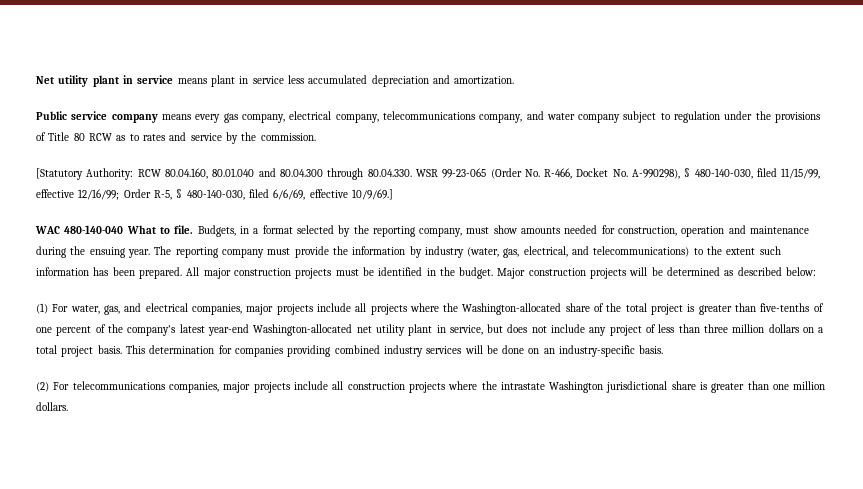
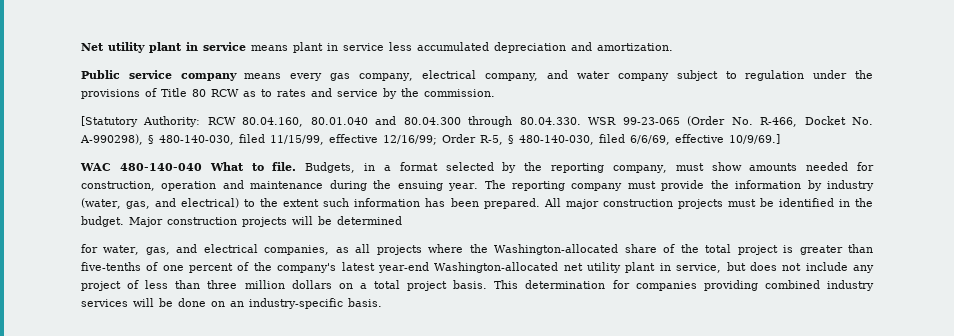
[382,111,523,123] telecommunications company, -> (539, 77) none
[523,246,690,257] electrical, and telecommunications) -> [155,198,240,208] and electrical)
[724,267,817,276] [36,303,69,314] as described below: // (1) For -> [81,244,98,253] // for
[246,303,351,315] major projects include -> [335,247,349,253] as
[36,381,826,393] [36,402,68,411] // (2) For telecommunications companies, major projects include all construction projects where the intrastate Washington jurisdictional share is greater than one million dollars. -> (382, 302) none

